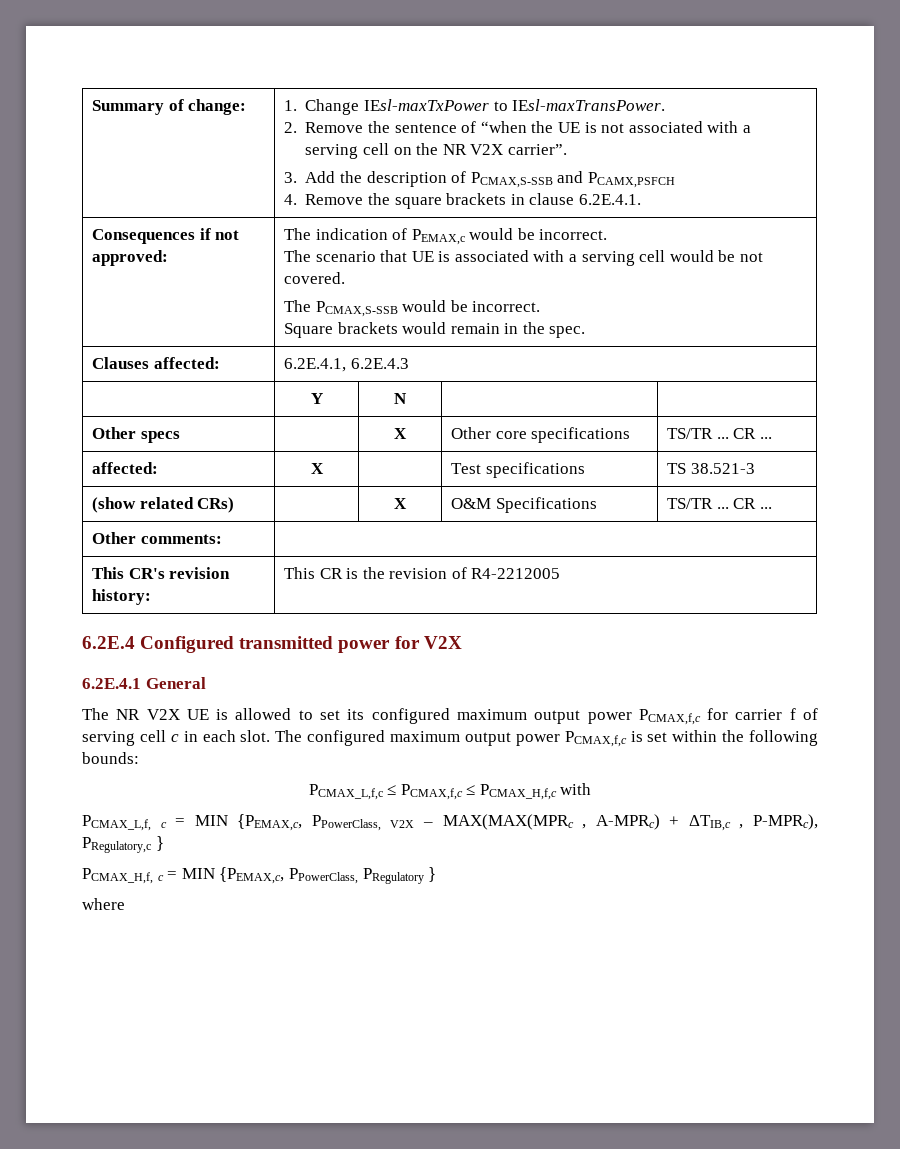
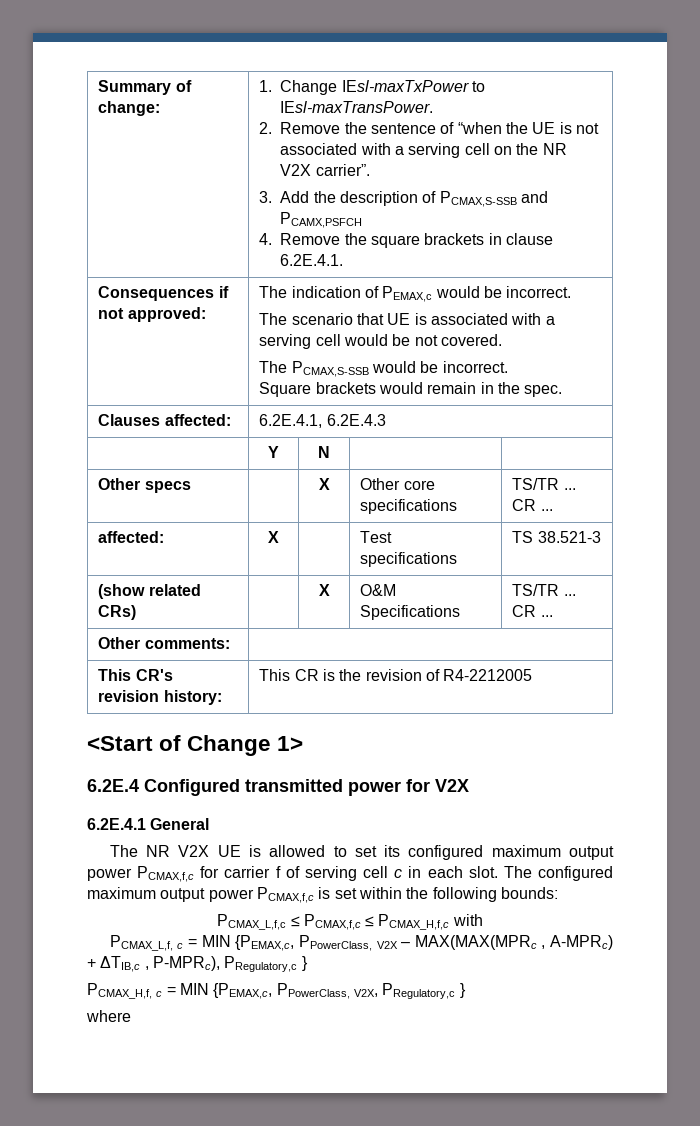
(561, 573) none -> [87,735,304,756] // <Start of Change 1>
[362,868,424,884] PRegulatory -> [353,983,456,999] V2X, PRegulatory,c

